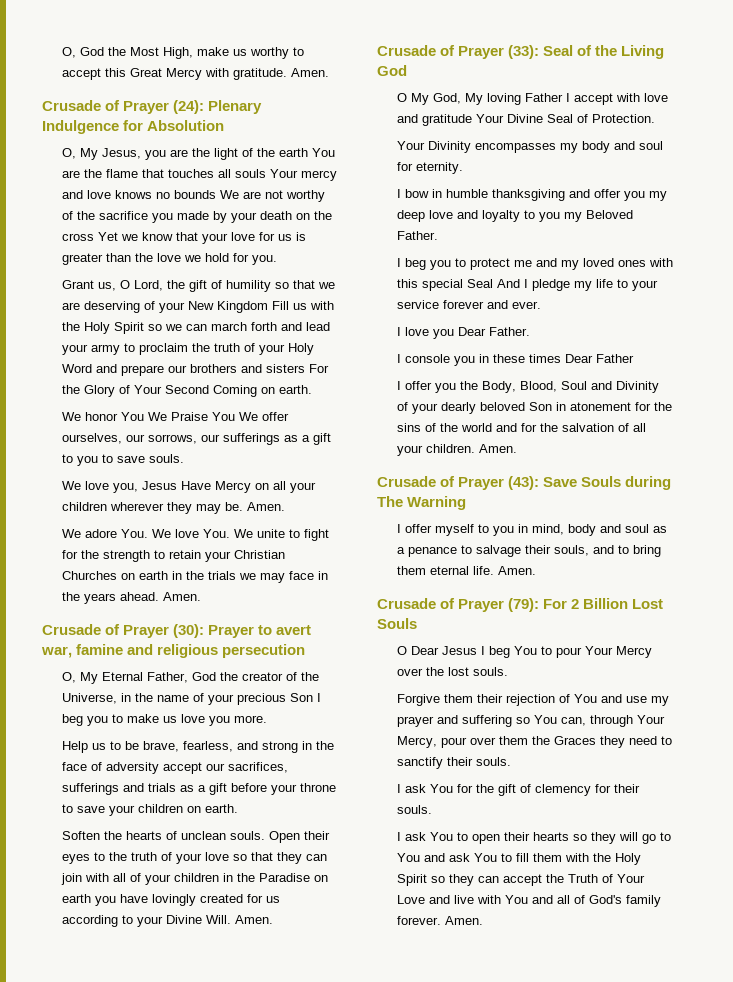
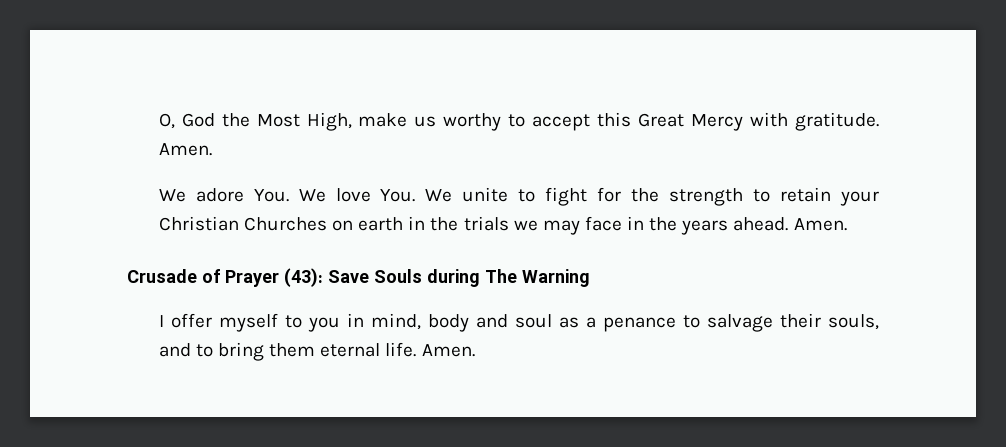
[42,100,263,114] [42,120,225,134] [62,148,336,160] [62,169,338,181] [62,190,326,202] [62,211,333,223] [62,232,307,244] [62,253,278,265] [62,280,336,292] [62,301,335,313] [62,322,331,334] [62,343,315,355] [62,364,330,376] [62,385,313,397] [62,412,290,421] [62,433,332,445] [62,454,185,466] [62,481,317,493] [62,502,286,514] // Crusade of Prayer (24): Plenary Indulgence for Absolution // O, My Jesus, you are the light of the earth You are the flame that touches all souls Your mercy and love knows no bounds We are not worthy of the sacrifice you made by your death on the cross Yet we know that your love for us is greater than the love we hold for you. // Grant us, O Lord, the gift of humility so that we are deserving of your New Kingdom Fill us with the Holy Spirit so we can march forth and lead your army to proclaim the truth of your Holy Word and prepare our brothers and sisters For the Glory of Your Second Coming on earth. // We honor You We Praise You We offer ourselves, our sorrows, our sufferings as a gift to you to save souls. // We love you, Jesus Have Mercy on all your children wherever they may be. Amen. -> (212, 149) none
[42,624,312,638] [41,644,306,658] [62,672,320,684] [62,693,322,705] [62,714,268,726] [62,741,335,753] [62,762,289,774] [62,783,337,795] [62,804,239,816] [62,831,331,843] [62,852,328,864] [61,873,329,885] [62,894,281,906] [62,915,274,927] [377,45,665,59] [377,65,407,76] [397,93,669,105] [397,114,656,126] [397,141,664,153] [397,162,464,174] [397,189,668,201] [397,210,634,222] [397,231,439,240] [397,258,674,270] [397,279,659,291] [397,300,542,309] [397,327,531,339] [397,354,635,366] [397,381,660,393] [397,402,673,414] [397,423,647,432] [397,444,518,456] // Crusade of Prayer (30): Prayer to avert war, famine and religious persecution // O, My Eternal Father, God the creator of the Universe, in the name of your precious Son I beg you to make us love you more. // Help us to be brave, fearless, and strong in the face of adversity accept our sacrifices, sufferings and trials as a gift before your throne to save your children on earth. // Soften the hearts of unclean souls. Open their eyes to the truth of your love so that they can join with all of your children in the Paradise on earth you have lovingly created for us according to your Divine Will. Amen. // Crusade of Prayer (33): Seal of the Living God // O My God, My loving Father I accept with love and gratitude Your Divine Seal of Protection. // Your Divinity encompasses my body and soul for eternity. // I bow in humble thanksgiving and offer you my deep love and loyalty to you my Beloved Father. // I beg you to protect me and my loved ones with this special Seal And I pledge my life to your service forever and ever. // I love you Dear Father. // I console you in these times Dear Father // I offer you the Body, Blood, Soul and Divinity of your dearly beloved Son in atonement for the sins of the world and for the salvation of all your children. Amen. -> (847, 224) none
[377,598,664,612] [377,618,417,629] [397,646,653,658] [397,667,509,676] [397,694,670,706] [397,715,666,727] [397,736,673,748] [397,757,512,769] [397,784,641,796] [397,805,433,814] [397,832,672,844] [397,853,642,865] [397,874,646,886] [397,895,662,907] [397,916,484,925] // Crusade of Prayer (79): For 2 Billion Lost Souls // O Dear Jesus I beg You to pour Your Mercy over the lost souls. // Forgive them their rejection of You and use my prayer and suffering so You can, through Your Mercy, pour over them the Graces they need to sanctify their souls. // I ask You for the gift of clemency for their souls. // I ask You to open their hearts so they will go to You and ask You to fill them with the Holy Spirit so they can accept the Truth of Your Love and live with You and all of God's family forever. Amen. -> (475, 350) none

